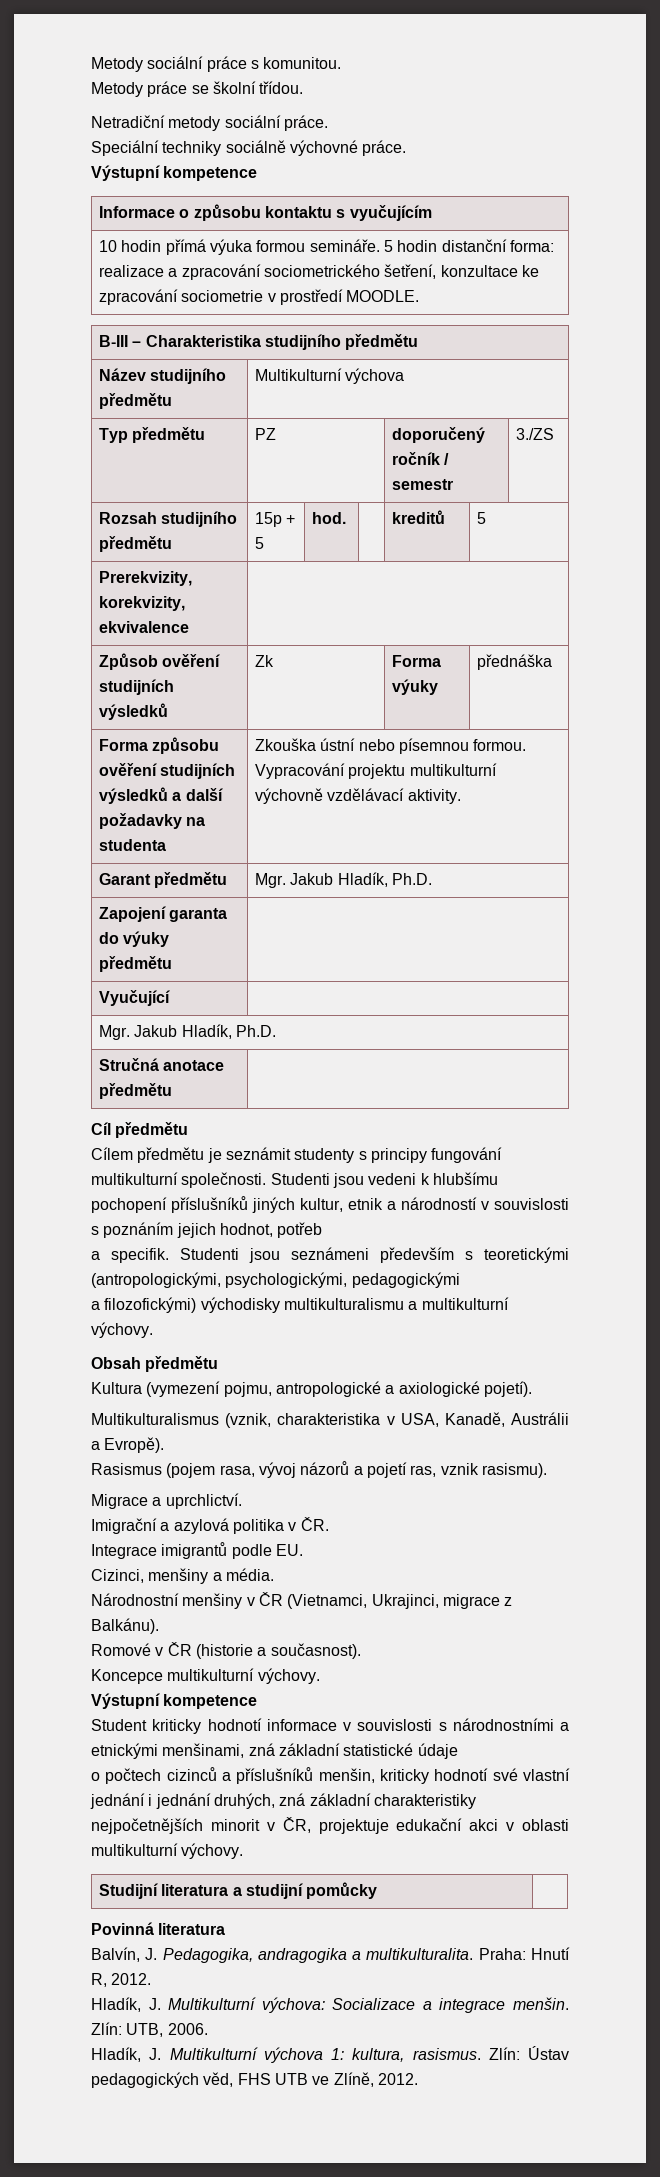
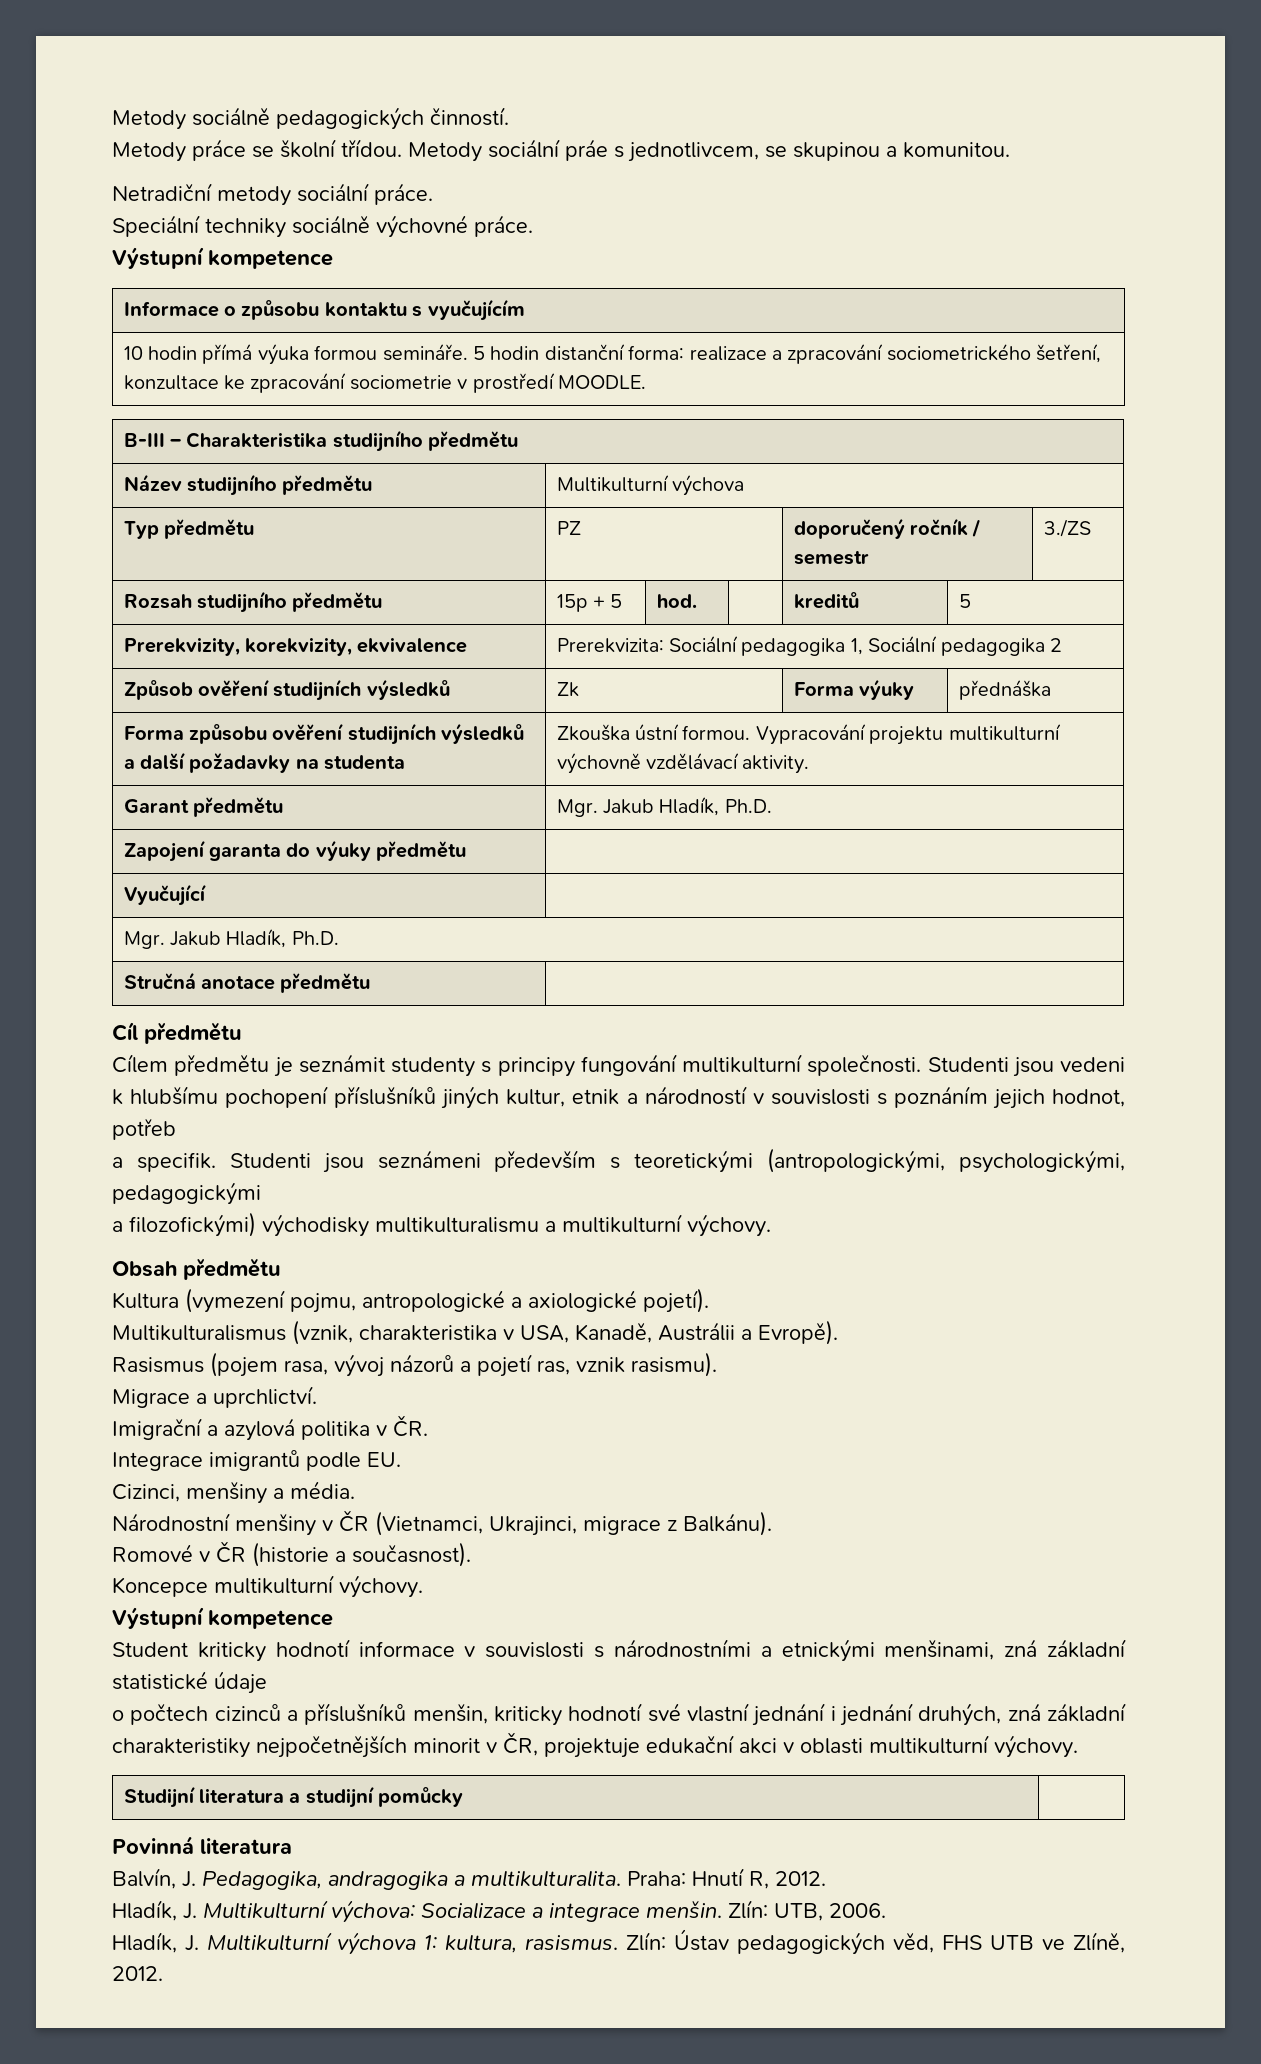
[91,56,342,72] Metody sociální práce s komunitou. -> [112,107,509,130] Metody sociálně pedagogických činností.
(304, 87) none -> [408,139,1010,162] Metody sociální práe s jednotlivcem, se skupinou a komunitou.
(190, 627) none -> [556,636,1063,656] Prerekvizita: Sociální pedagogika 1, Sociální pedagogika 2
[358,738,470,754] nebo písemnou -> (680, 732) none

